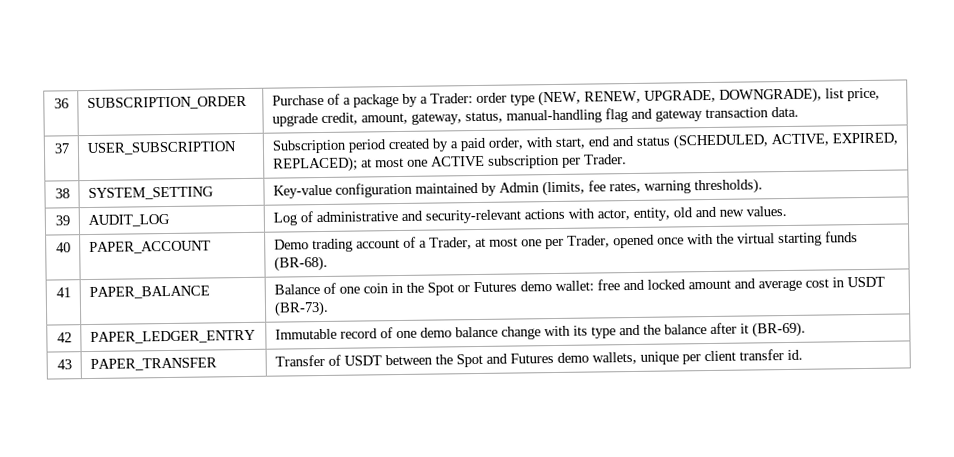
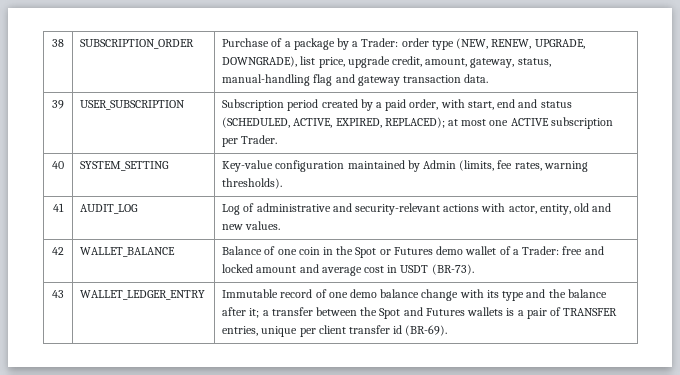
[53,98,69,109] 36 -> [52,39,64,47] 38
[53,143,69,154] 37 -> [52,100,64,109] 39
[54,188,70,199] 38 -> [52,161,64,169] 40
[54,215,70,226] 39 -> [53,203,64,212] 41
[55,242,71,253] [88,240,211,255] [273,231,858,253] [273,255,328,272] [55,287,71,298] [88,285,210,300] 40 | PAPER_ACCOUNT | Demo trading account of a Trader, at most one per Trader, opened once with the virtual starting funds (BR-68). // 41 | PAPER_BALANCE -> [52,247,64,255] [80,247,176,257] 42 | WALLET_BALANCE
[554,280,594,292] wallet: -> [465,246,560,255] wallet of a Trader:
[56,332,72,343] [89,329,256,345] 42 | PAPER_LEDGER_ENTRY -> [52,290,64,298] [80,290,206,300] 43 | WALLET_LEDGER_ENTRY
[739,321,806,338] [56,359,72,370] [89,357,217,372] [274,354,382,367] it (BR-69). // 43 | PAPER_TRANSFER | Transfer of USDT -> [249,307,313,318] it; a transfer
[556,351,637,365] demo wallets, -> [467,307,618,319] [222,326,259,336] wallets is a pair of TRANSFER entries,
[786,349,803,361] id. -> [393,325,448,336] id (BR-69).

